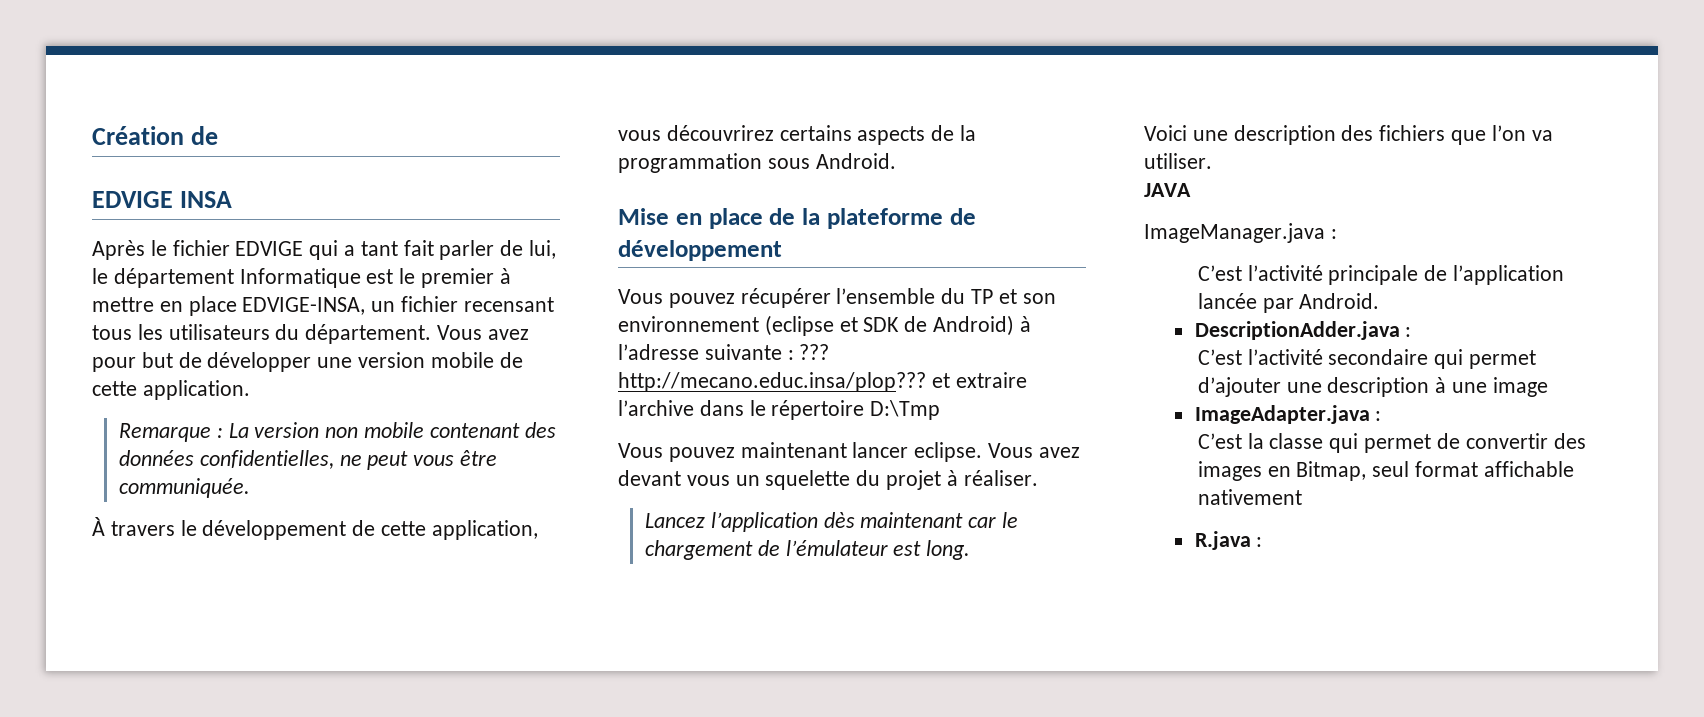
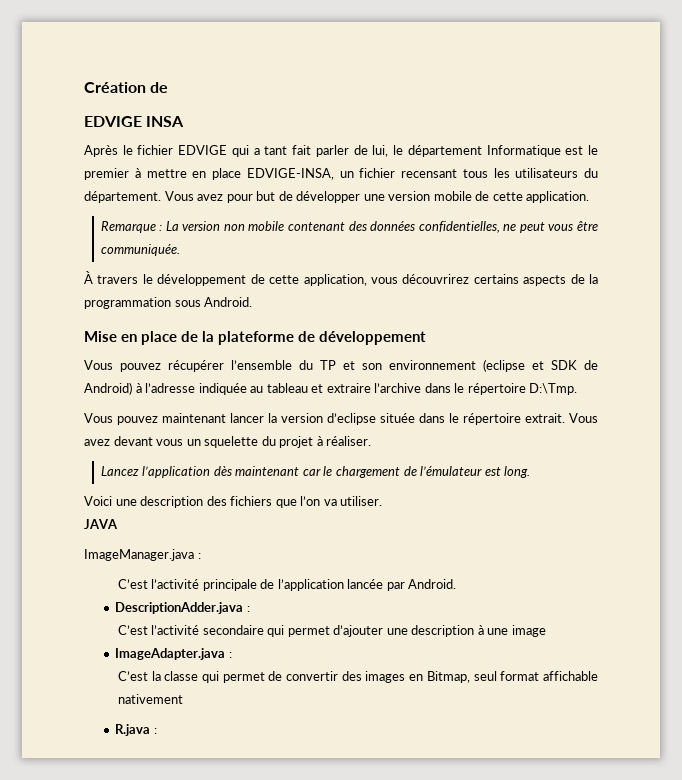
[704,344,830,360] [618,372,926,392] suivante : ??? http://mecano.educ.insa/plop??? -> [198,383,308,395] indiquée au tableau
[870,400,941,420] D:\Tmp -> [529,383,578,395] D:\Tmp.
[914,442,983,462] eclipse. -> [268,413,565,425] la version d’eclipse située dans le répertoire extrait.

